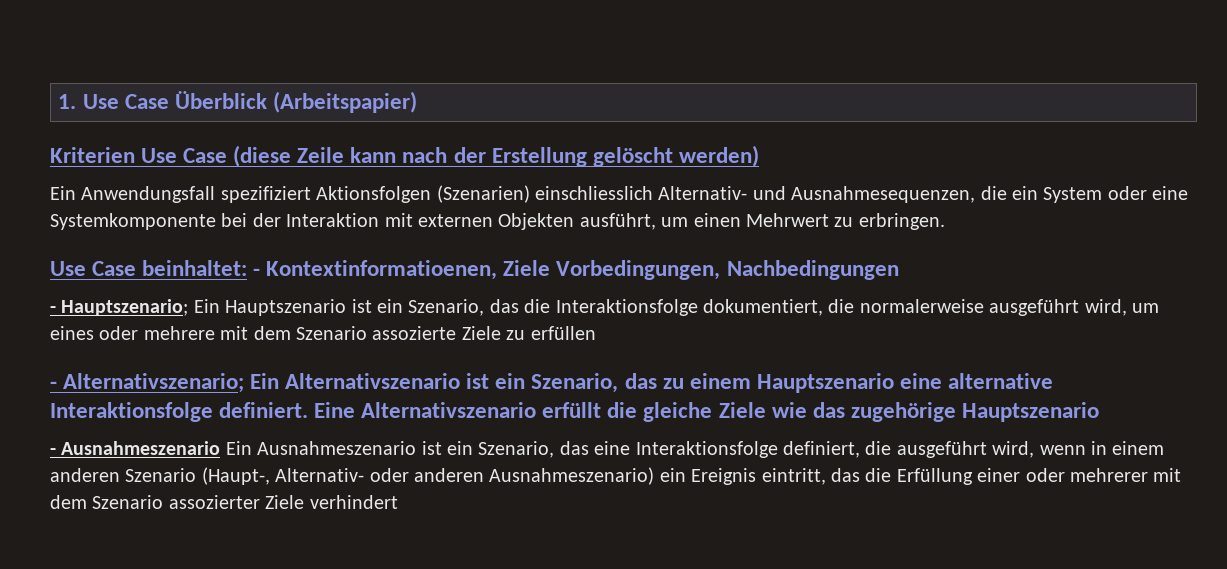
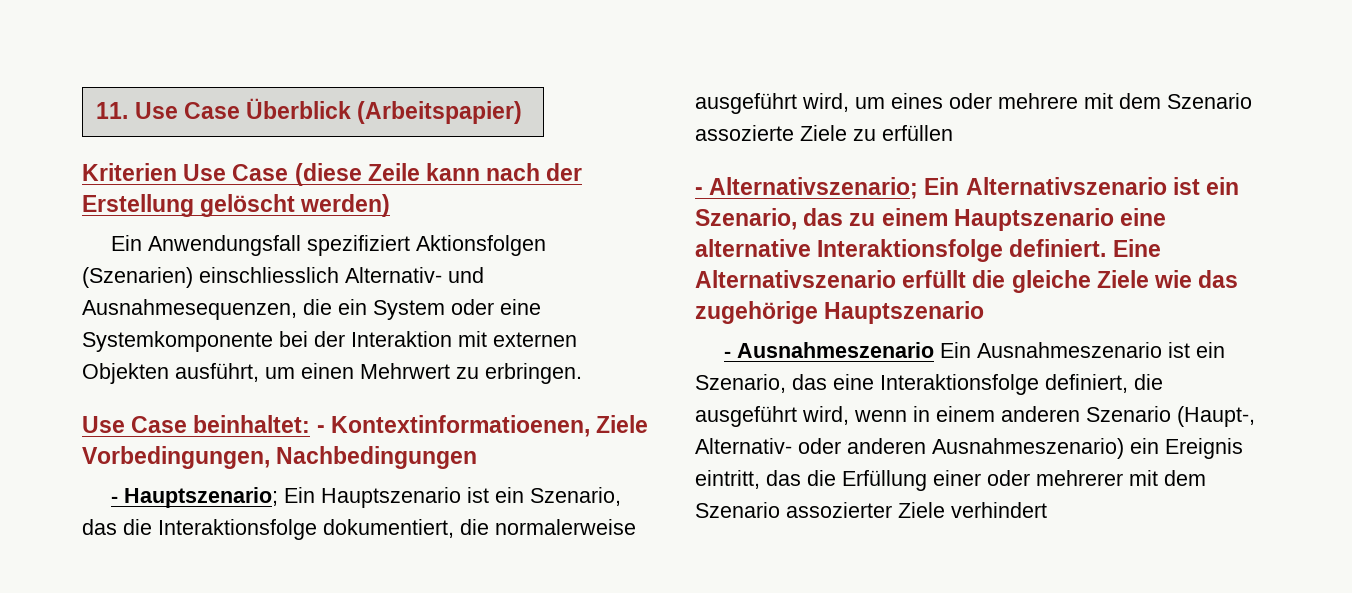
[58,94,77,109] 1. -> [96,102,129,119] 11.

